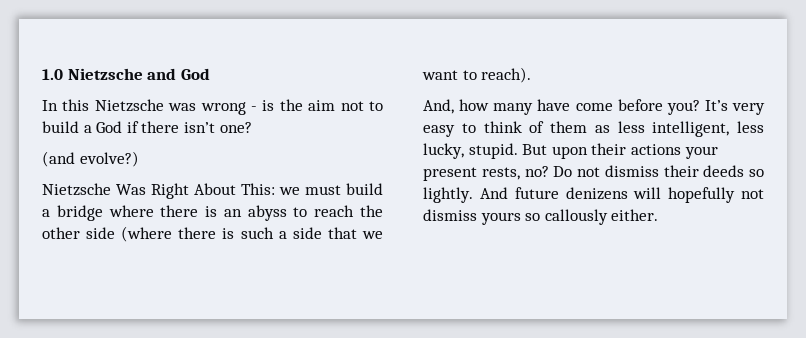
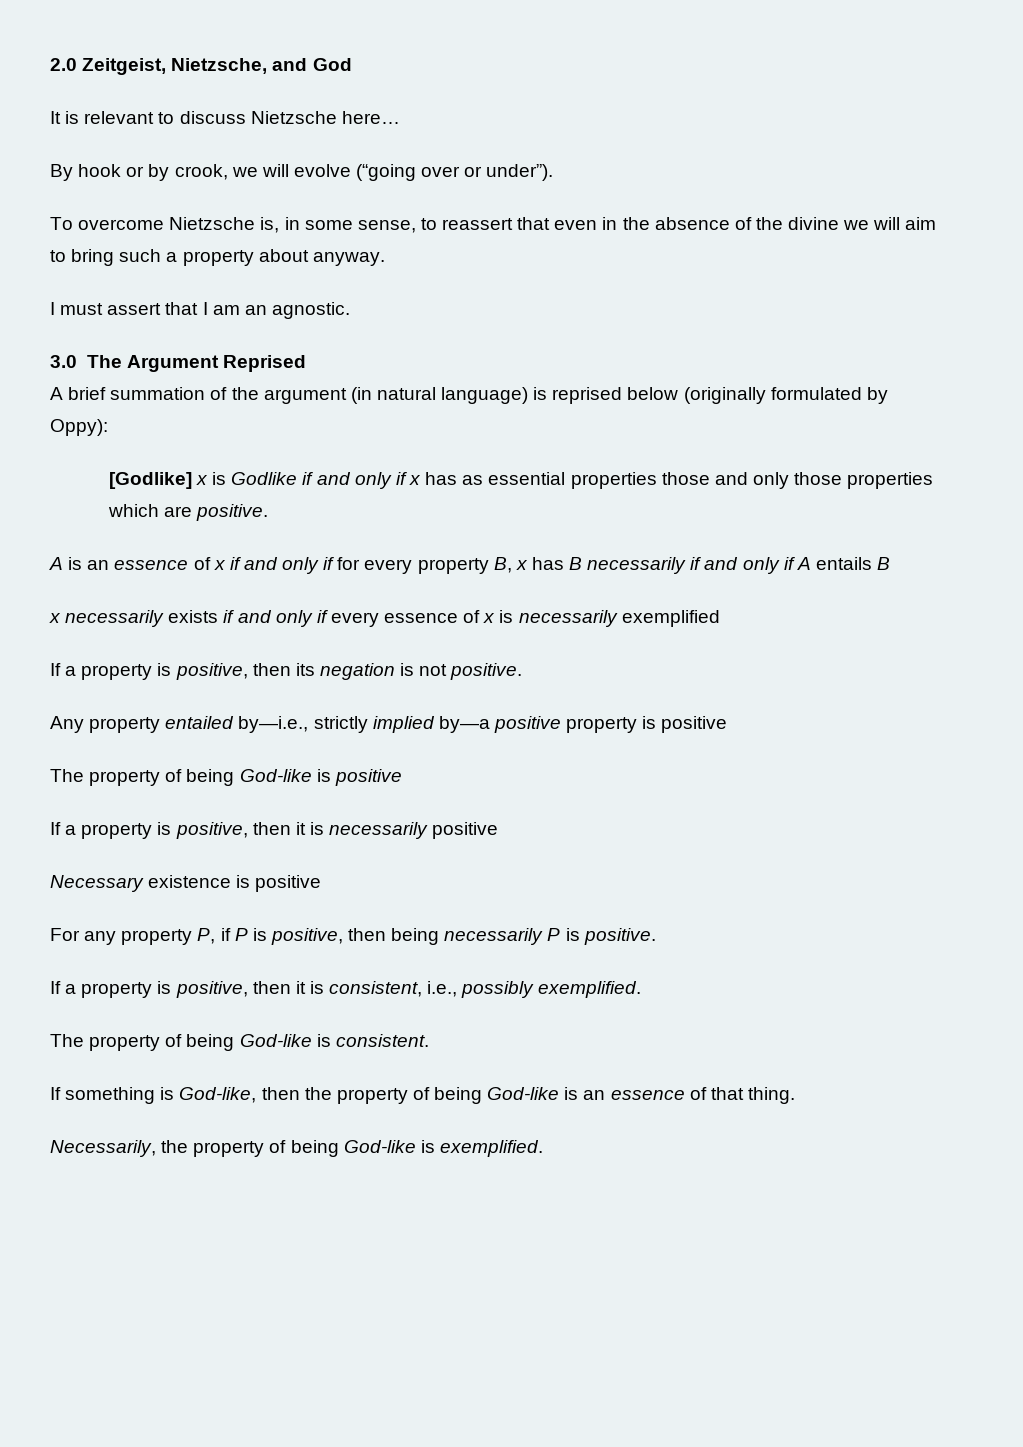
[42,68,143,80] 1.0 Nietzsche -> [50,58,268,75] 2.0 Zeitgeist, Nietzsche,
[42,99,383,115] [42,121,252,133] [42,151,139,167] [42,183,383,199] [42,205,383,221] [42,226,383,242] [422,67,532,83] [423,99,765,115] [423,121,764,137] [423,143,718,159] [423,165,764,181] [423,187,764,203] [423,209,659,225] In this Nietzsche was wrong - is the aim not to build a God if there isn’t one? // (and evolve?) // Nietzsche Was Right About This: we must build a bridge where there is an abyss to reach the other side (where there is such a side that we want to reach). // And, how many have come before you? It’s very easy to think of them as less intelligent, less lucky, stupid. But upon their actions your present rests, no? Do not dismiss their deeds so lightly. And future denizens will hopefully not dismiss yours so callously either. -> [50,111,400,124] [50,164,554,181] [50,217,937,233] [50,249,385,266] [50,302,350,319] [50,355,306,372] [50,387,888,404] [50,419,108,436] [108,472,934,489] [107,504,269,521] [49,557,891,574] [49,610,720,627] [50,663,523,680] [50,716,728,733] [50,769,402,786] [50,822,499,839] [50,875,322,892] [50,928,656,945] [50,981,642,998] [50,1034,429,1051] [50,1087,795,1104] [50,1140,543,1157] It is relevant to discuss Nietzsche here… // By hook or by crook, we will evolve (“going over or under”). // To overcome Nietzsche is, in some sense, to reassert that even in the absence of the divine we will aim to bring such a property about anyway. // I must assert that I am an agnostic. // 3.0 The Argument Reprised // A brief summation of the argument (in natural language) is reprised below (originally formulated by Oppy): // [Godlike] x is Godlike if and only if x has as essential properties those and only those properties which are positive. // A is an essence of x if and only if for every property B, x has B necessarily if and only if A entails B // x necessarily exists if and only if every essence of x is necessarily exemplified // If a property is positive, then its negation is not positive. // Any property entailed by—i.e., strictly implied by—a positive property is positive // The property of being God-like is positive // If a property is positive, then it is necessarily positive // Necessary existence is positive // For any property P, if P is positive, then being necessarily P is positive. // If a property is positive, then it is consistent, i.e., possibly exemplified. // The property of being God-like is consistent. // If something is God-like, then the property of being God-like is an essence of that thing. // Necessarily, the property of being God-like is exemplified.

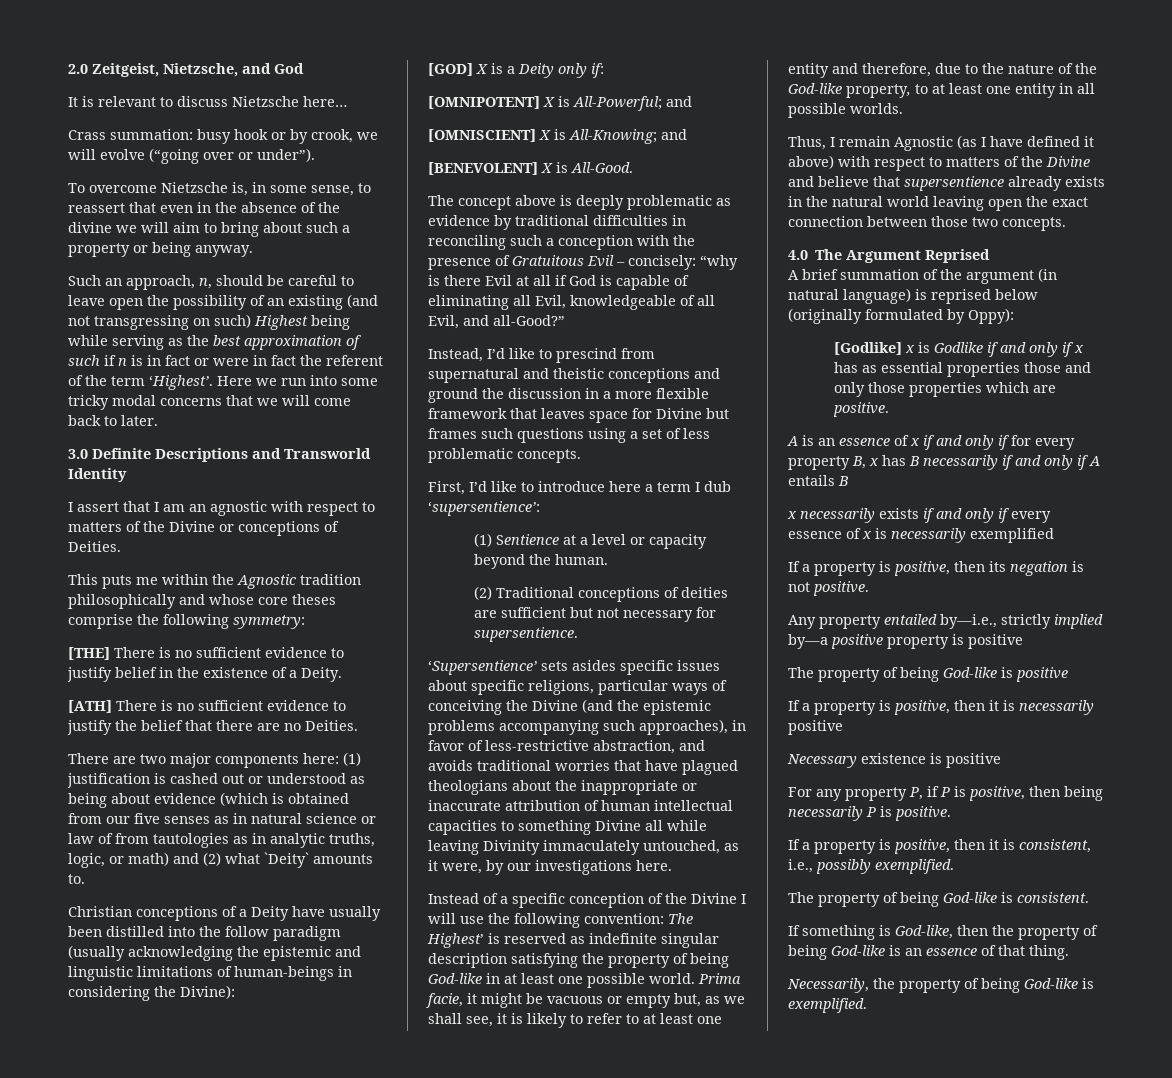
[50,164,73,181] By -> [68,129,231,144] Crass summation: busy
(115, 257) none -> [263,222,302,233] about
[258,249,309,262] about -> [133,242,191,257] or being
[50,302,104,315] // I must -> [68,275,354,290] [68,294,378,310] [68,314,350,330] [68,335,362,350] [68,355,383,366] [68,375,378,390] [68,395,351,410] [68,415,158,426] [68,448,371,462] [68,468,127,482] [68,502,73,512] // Such an approach, n, should be careful to leave open the possibility of an existing (and not transgressing on such) Highest being while serving as the best approximation of such if n is in fact or were in fact the referent of the term ‘Highest’. Here we run into some tricky modal concerns that we will come back to later. // 3.0 Definite Descriptions and Transworld Identity // I
[271,302,350,319] [50,355,77,368] agnostic. // 3.0 -> [210,501,375,516] [68,521,339,536] [68,541,121,552] [68,574,361,589] [68,594,336,609] [68,614,305,629] [68,647,344,660] [67,667,342,682] [68,700,346,713] [67,720,358,735] [68,752,361,768] [67,773,365,788] [68,792,349,808] [68,813,376,824] [68,833,375,848] [68,852,373,868] [68,874,85,884] [68,906,381,921] [68,926,341,941] [68,945,361,961] [68,966,352,981] [68,985,235,1001] [428,63,604,78] [428,96,692,111] [428,129,687,144] [428,162,633,175] [428,195,731,210] [428,215,686,230] [428,235,695,250] [428,255,738,270] [428,275,689,290] [428,295,715,310] [428,315,565,329] [428,348,655,363] [428,368,720,383] [428,388,709,403] [428,408,729,423] [428,428,710,443] [428,448,581,463] [428,481,731,495] [428,501,540,516] [474,533,708,549] [474,554,609,569] [474,586,729,602] [474,607,717,622] [474,627,579,642] [428,660,720,675] [428,680,727,695] [428,699,711,715] [428,719,746,735] [428,740,705,754] [428,760,738,775] [428,780,697,795] [428,800,733,811] [428,820,707,835] [428,840,739,855] [428,860,672,875] [428,893,746,908] [428,913,693,928] [427,933,719,948] [428,953,729,968] [428,973,741,988] [425,993,745,1008] [428,1013,722,1028] [788,63,1097,78] [788,83,1095,98] [788,103,903,118] [788,135,1094,151] [788,155,1090,171] [788,176,1105,191] [788,196,1088,211] [788,216,1066,231] [788,250,808,260] agnostic with respect to matters of the Divine or conceptions of Deities. // This puts me within the Agnostic tradition philosophically and whose core theses comprise the following symmetry: // [THE] There is no sufficient evidence to justify belief in the existence of a Deity. // [ATH] There is no sufficient evidence to justify the belief that there are no Deities. // There are two major components here: (1) justification is cashed out or understood as being about evidence (which is obtained from our five senses as in natural science or law of from tautologies as in analytic truths, logic, or math) and (2) what `Deity` amounts to. // Christian conceptions of a Deity have usually been distilled into the follow paradigm (usually acknowledging the epistemic and linguistic limitations of human-beings in considering the Divine): // [GOD] X is a Deity only if: // [OMNIPOTENT] X is All-Powerful; and // [OMNISCIENT] X is All-Knowing; and // [BENEVOLENT] X is All-Good. // The concept above is deeply problematic as evidence by traditional difficulties in reconciling such a conception with the presence of Gratuitous Evil – concisely: “why is there Evil at all if God is capable of eliminating all Evil, knowledgeable of all Evil, and all-Good?” // Instead, I’d like to prescind from supernatural and theistic conceptions and ground the discussion in a more flexible framework that leaves space for Divine but frames such questions using a set of less problematic concepts. // First, I’d like to introduce here a term I dub ‘supersentience’: // (1) Sentience at a level or capacity beyond the human. // (2) Traditional conceptions of deities are sufficient but not necessary for supersentience. // ‘Supersentience’ sets asides specific issues about specific religions, particular ways of conceiving the Divine (and the epistemic problems accompanying such approaches), in favor of less-restrictive abstraction, and avoids traditional worries that have plagued theologians about the inappropriate or inaccurate attribution of human intellectual capacities to something Divine all while leaving Divinity immaculately untouched, as it were, by our investigations here. // Instead of a specific conception of the Divine I will use the following convention: The Highest’ is reserved as indefinite singular description satisfying the property of being God-like in at least one possible world. Prima facie, it might be vacuous or empty but, as we shall see, it is likely to refer to at least one entity and therefore, due to the nature of the God-like property, to at least one entity in all possible worlds. // Thus, I remain Agnostic (as I have defined it above) with respect to matters of the Divine and believe that supersentience already exists in the natural world leaving open the exact connection between those two concepts. // 4.0

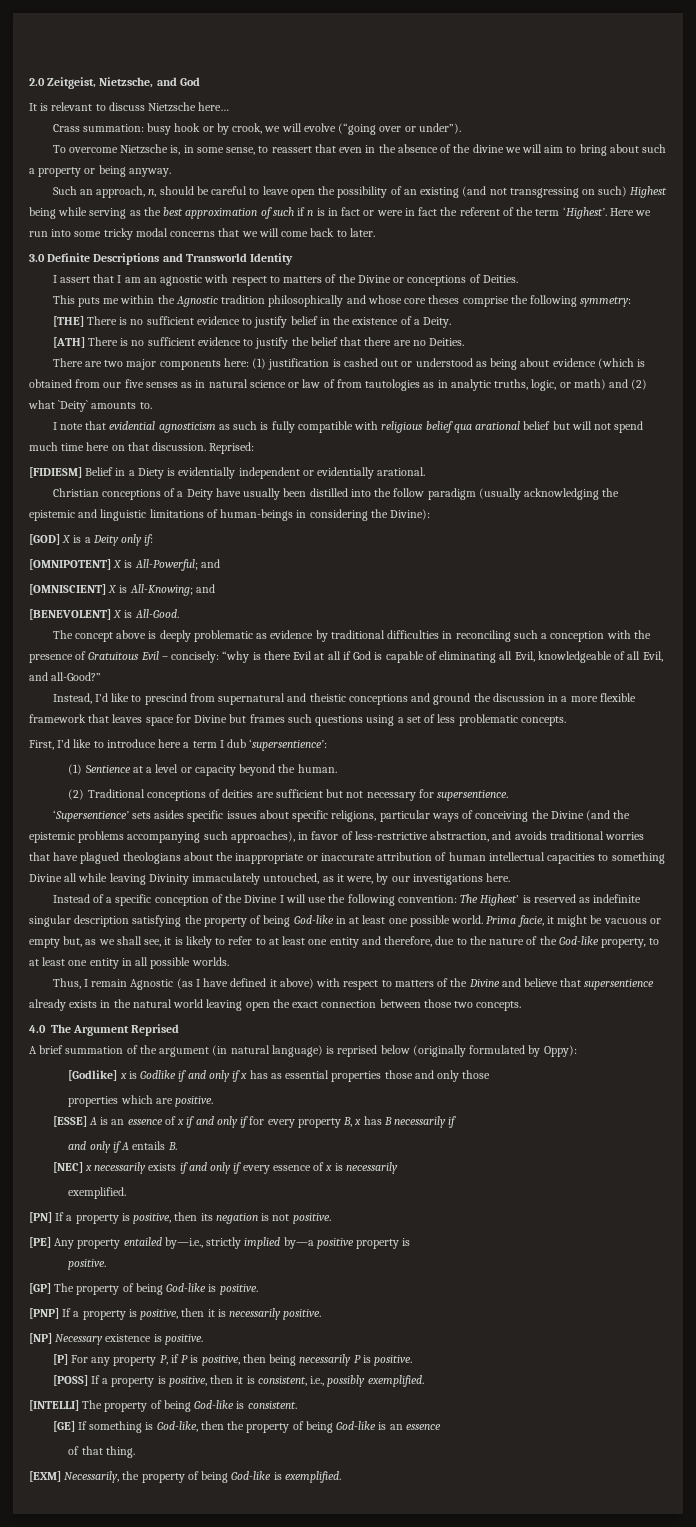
(85, 879) none -> [52,421,644,433] [29,442,255,454] [29,467,426,479] // I note that evidential agnosticism as such is fully compatible with religious belief qua arational belief but will not spend much time here on that discussion. Reprised: // [FIDIESM] Belief in a Diety is evidentially independent or evidentially arational.
(906, 387) none -> (491, 1074) //
(890, 409) none -> [52,1116,87,1127] [ESSE]
(1014, 462) none -> (457, 1122) //
[838,476,849,486] B // -> [167,1142,177,1150] [52,1162,83,1173] B. // [NEC]
[970,528,1054,543] exemplified // -> [68,1187,127,1199] [29,1212,52,1223] // exemplified. // [PN]
(869, 588) none -> [29,1237,51,1248] [PE]
[968,634,1023,649] [788,667,1068,682] positive // The property of being God-like is positive // -> [68,1259,107,1270] [29,1283,258,1295] [29,1308,59,1319] // positive. // [GP] The property of being God-like is positive. // [PNP]
[788,720,843,735] positive // -> [283,1309,322,1320] [29,1333,52,1344] positive. // [NP]
[946,753,1001,768] positive // -> [164,1334,203,1345] [52,1354,68,1365] positive. // [P]
(951, 813) none -> [52,1375,88,1386] [POSS]
(954, 866) none -> [29,1400,79,1411] [INTELLI]
(1089, 897) none -> [52,1421,75,1432] [GE]
(977, 952) none -> (441, 1427) //
(1069, 952) none -> [29,1471,61,1482] [EXM]

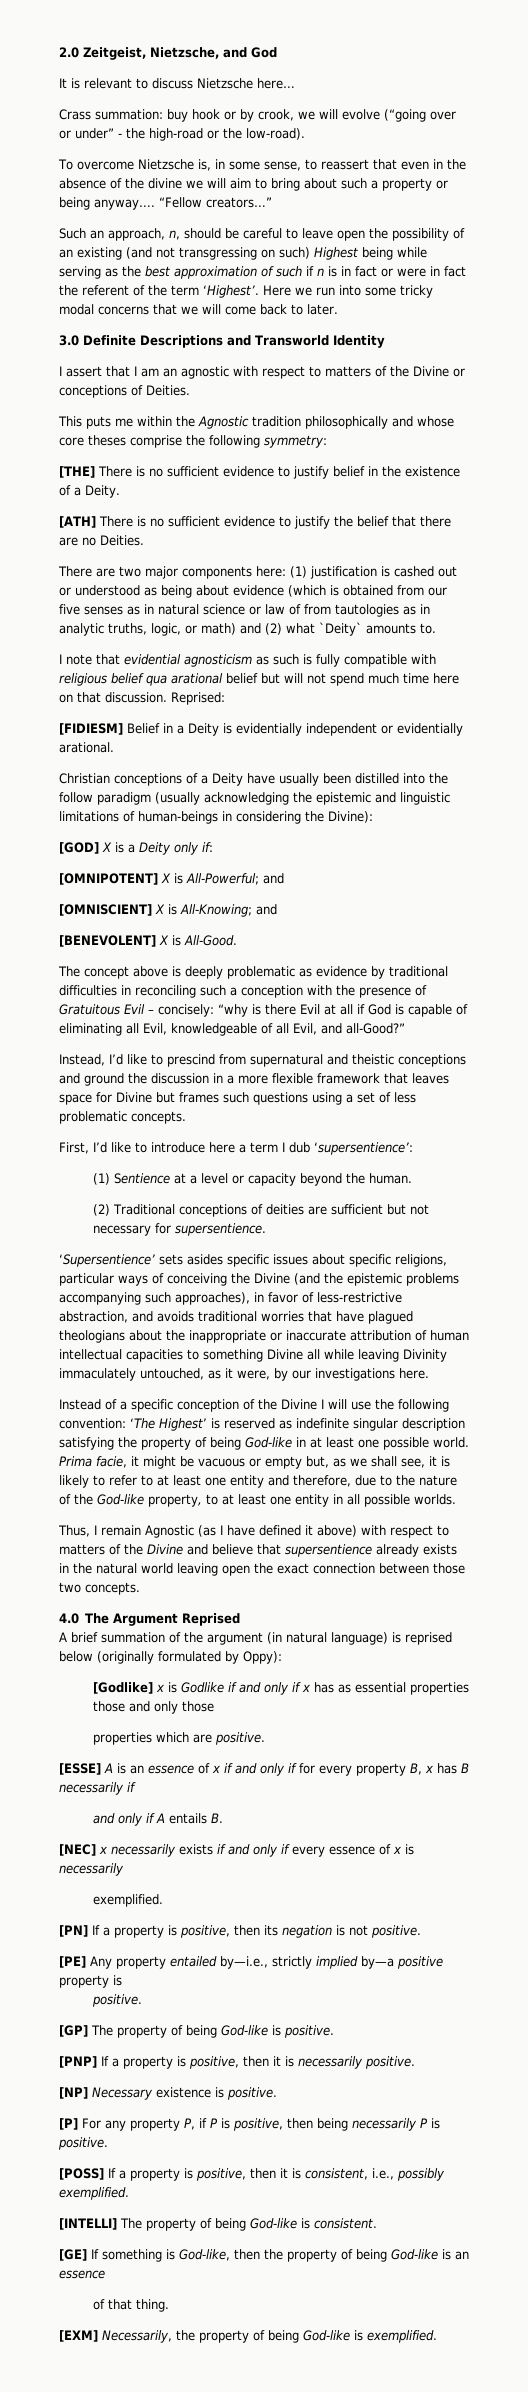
[147,123,172,135] busy -> [167,109,188,122] buy
[418,123,461,134] under”). -> [75,128,305,141] under” - the high-road or the low-road).
[128,168,171,177] anyway. -> [94,197,272,210] anyway…. “Fellow creators…”
[137,468,164,479] Diety -> [188,723,219,736] Deity
[460,894,479,903] The -> [130,1418,155,1429] ‘The

